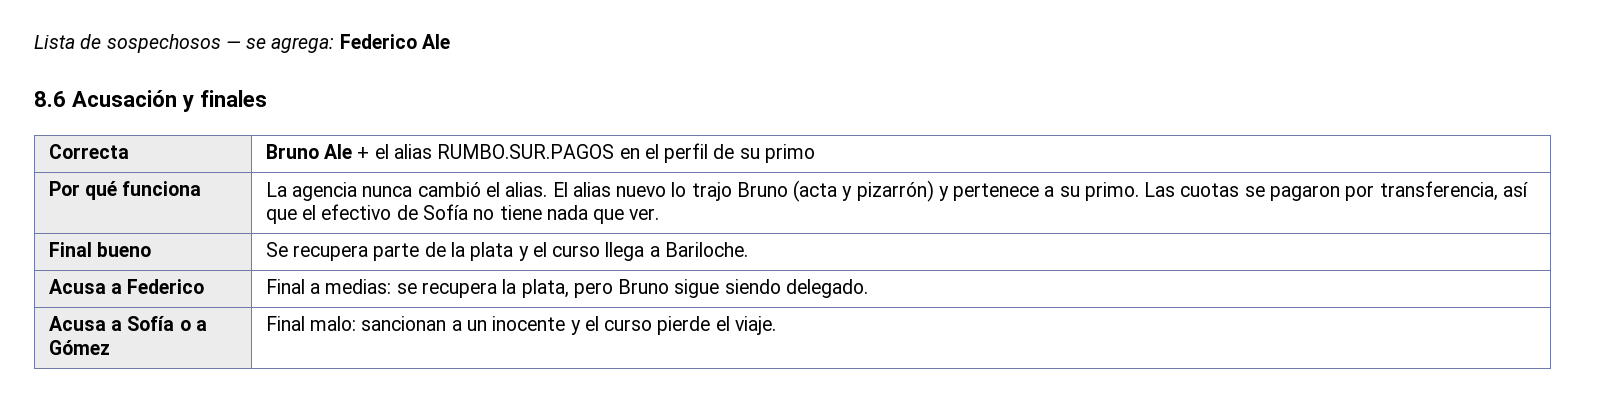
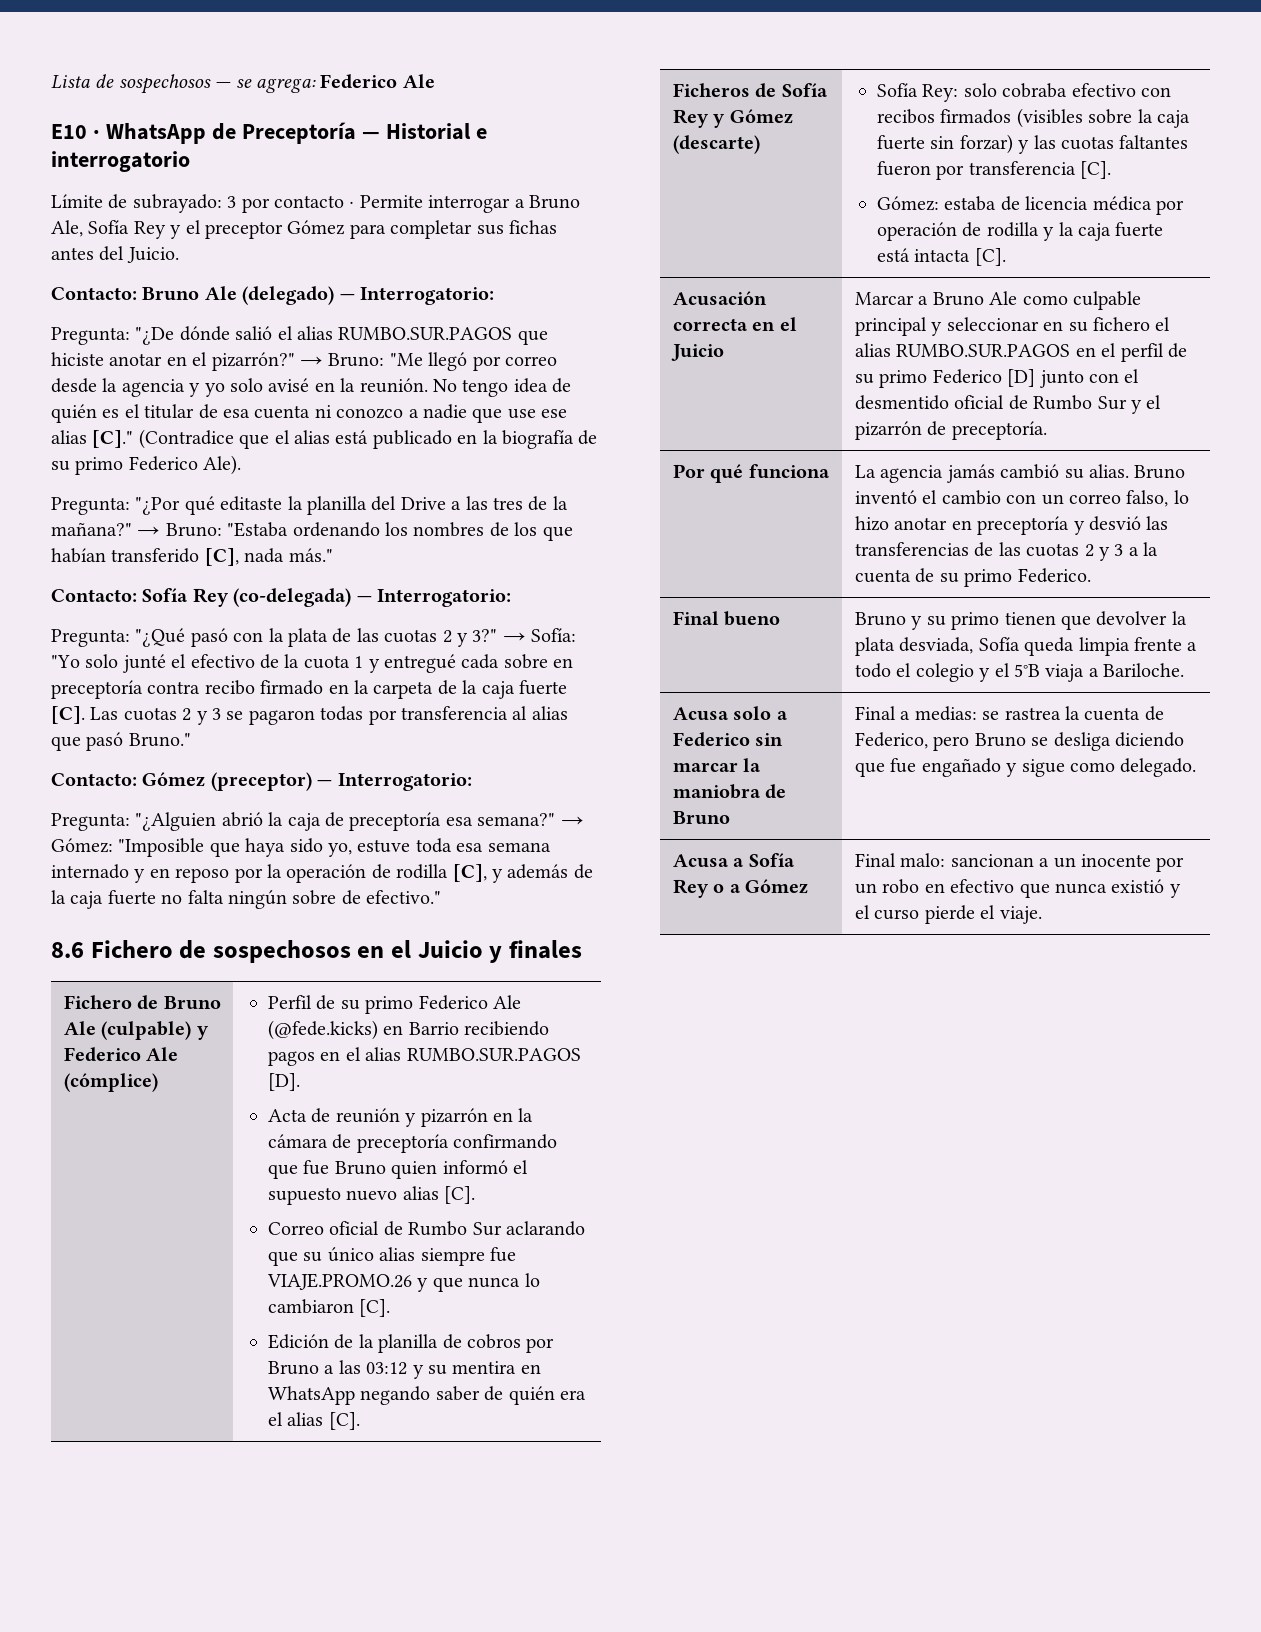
[34,90,267,112] [48,144,129,159] [265,144,370,159] 8.6 Acusación y finales // Correcta | Bruno Ale + -> [51,122,487,144] [51,151,190,172] [51,194,580,213] [51,220,557,239] [51,246,179,263] [51,286,494,305] [51,326,548,345] [51,352,557,371] [51,378,572,397] [51,404,568,423] [51,429,598,449] [51,455,242,475] [51,496,568,515] [51,522,573,541] [51,548,333,566] [51,588,511,607] [51,628,577,647] [51,654,574,673] [51,680,567,699] [51,706,568,725] [51,732,191,751] [51,772,472,791] [51,812,584,831] [51,838,551,857] [51,864,593,883] [51,890,442,909] [51,940,582,963] [63,995,221,1010] [63,1021,209,1040] [63,1047,179,1062] [63,1073,158,1092] [267,995,521,1014] [267,1020,550,1040] [267,1047,581,1066] [267,1073,300,1091] [267,1108,534,1127] [267,1134,558,1153] [267,1160,528,1179] [267,1186,476,1205] [267,1221,585,1236] [267,1247,516,1266] [266,1273,540,1292] [267,1299,391,1317] [267,1334,555,1353] [267,1360,541,1379] [267,1386,586,1405] [267,1412,360,1430] [672,83,828,98] [672,109,793,128] [672,135,760,154] [876,83,1171,102] [876,108,1190,128] [876,134,1189,154] [876,161,1112,180] [876,196,1184,215] [876,222,1164,241] [876,248,1006,266] [672,291,767,306] [672,317,797,331] [670,344,724,361] [854,291,1141,310] [854,317,1150,336] E10 · WhatsApp de Preceptoría — Historial e interrogatorio // Límite de subrayado: 3 por contacto · Permite interrogar a Bruno Ale, Sofía Rey y el preceptor Gómez para completar sus fichas antes del Juicio. // Contacto: Bruno Ale (delegado) — Interrogatorio: // Pregunta: "¿De dónde salió el alias RUMBO.SUR.PAGOS que hiciste anotar en el pizarrón?" → Bruno: "Me llegó por correo desde la agencia y yo solo avisé en la reunión. No tengo idea de quién es el titular de esa cuenta ni conozco a nadie que use ese alias [C]." (Contradice que el alias está publicado en la biografía de su primo Federico Ale). // Pregunta: "¿Por qué editaste la planilla del Drive a las tres de la mañana?" → Bruno: "Estaba ordenando los nombres de los que habían transferido [C], nada más." // Contacto: Sofía Rey (co-delegada) — Interrogatorio: // Pregunta: "¿Qué pasó con la plata de las cuotas 2 y 3?" → Sofía: "Yo solo junté el efectivo de la cuota 1 y entregué cada sobre en preceptoría contra recibo firmado en la carpeta de la caja fuerte [C]. Las cuotas 2 y 3 se pagaron todas por transferencia al alias que pasó Bruno." // Contacto: Gómez (preceptor) — Interrogatorio: // Pregunta: "¿Alguien abrió la caja de preceptoría esa semana?" → Gómez: "Imposible que haya sido yo, estuve toda esa semana internado y en reposo por la operación de rodilla [C], y además de la caja fuerte no falta ningún sobre de efectivo." // 8.6 Fichero de sospechosos en el Juicio y finales // Fichero de Bruno Ale (culpable) y Federico Ale (cómplice) | Perfil de su primo Federico Ale (@fede.kicks) en Barrio recibiendo pagos en el alias RUMBO.SUR.PAGOS [D]. // Acta de reunión y pizarrón en la cámara de preceptoría confirmando que fue Bruno quien informó el supuesto nuevo alias [C]. // Correo oficial de Rumbo Sur aclarando que su único alias siempre fue VIAJE.PROMO.26 y que nunca lo cambiaron [C]. // Edición de la planilla de cobros por Bruno a las 03:12 y su mentira en WhatsApp negando saber de quién era el alias [C]. // Ficheros de Sofía Rey y Gómez (descarte) | Sofía Rey: solo cobraba efectivo con recibos firmados (visibles sobre la caja fuerte sin forzar) y las cuotas faltantes fueron por transferencia [C]. // Gómez: estaba de licencia médica por operación de rodilla y la caja fuerte está intacta [C]. // Acusación correcta en el Juicio | Marcar a Bruno Ale como culpable principal y seleccionar en su fichero
(815, 153) none -> [932,369,1140,388] [854,395,1162,414] [854,421,1047,440] Federico [D] junto con el desmentido oficial de Rumbo Sur y el pizarrón de preceptoría.
[362,180,1528,202] [265,204,660,224] [48,242,152,257] [265,242,645,261] nunca cambió el alias. El alias nuevo lo trajo Bruno (acta y pizarrón) y pertenece a su primo. Las cuotas se pagaron por transferencia, así que el efectivo de Sofía no tiene nada que ver. // Final bueno | Se recupera parte de la plata y el curso llega -> [946,464,1186,483] [854,490,1189,507] [854,516,1169,535] [854,542,1159,561] [854,568,1091,587] [672,611,781,626] [854,611,1187,630] [854,637,1198,656] [854,663,1085,682] jamás cambió su alias. Bruno inventó el cambio con un correo falso, lo hizo anotar en preceptoría y desvió las transferencias de las cuotas 2 y 3 a la cuenta de su primo Federico. // Final bueno | Bruno y su primo tienen que devolver la plata desviada, Sofía queda limpia frente a todo el colegio y el 5°B viaja
(106, 286) none -> [733,706,772,720] solo
[265,279,781,298] | Final a medias: se recupera la plata, pero Bruno sigue siendo -> [755,733,784,746] [672,758,762,772] [672,784,787,799] [672,811,730,825] [854,706,1164,721] [854,732,1184,751] [854,758,1115,777] sin marcar la maniobra de Bruno | Final a medias: se rastrea la cuenta de Federico, pero Bruno se desliga diciendo que fue engañado y sigue como
(175, 323) none -> [672,879,709,898] Rey
(566, 323) none -> [1156,857,1185,872] [854,879,1165,898] por un robo en efectivo que nunca existió

